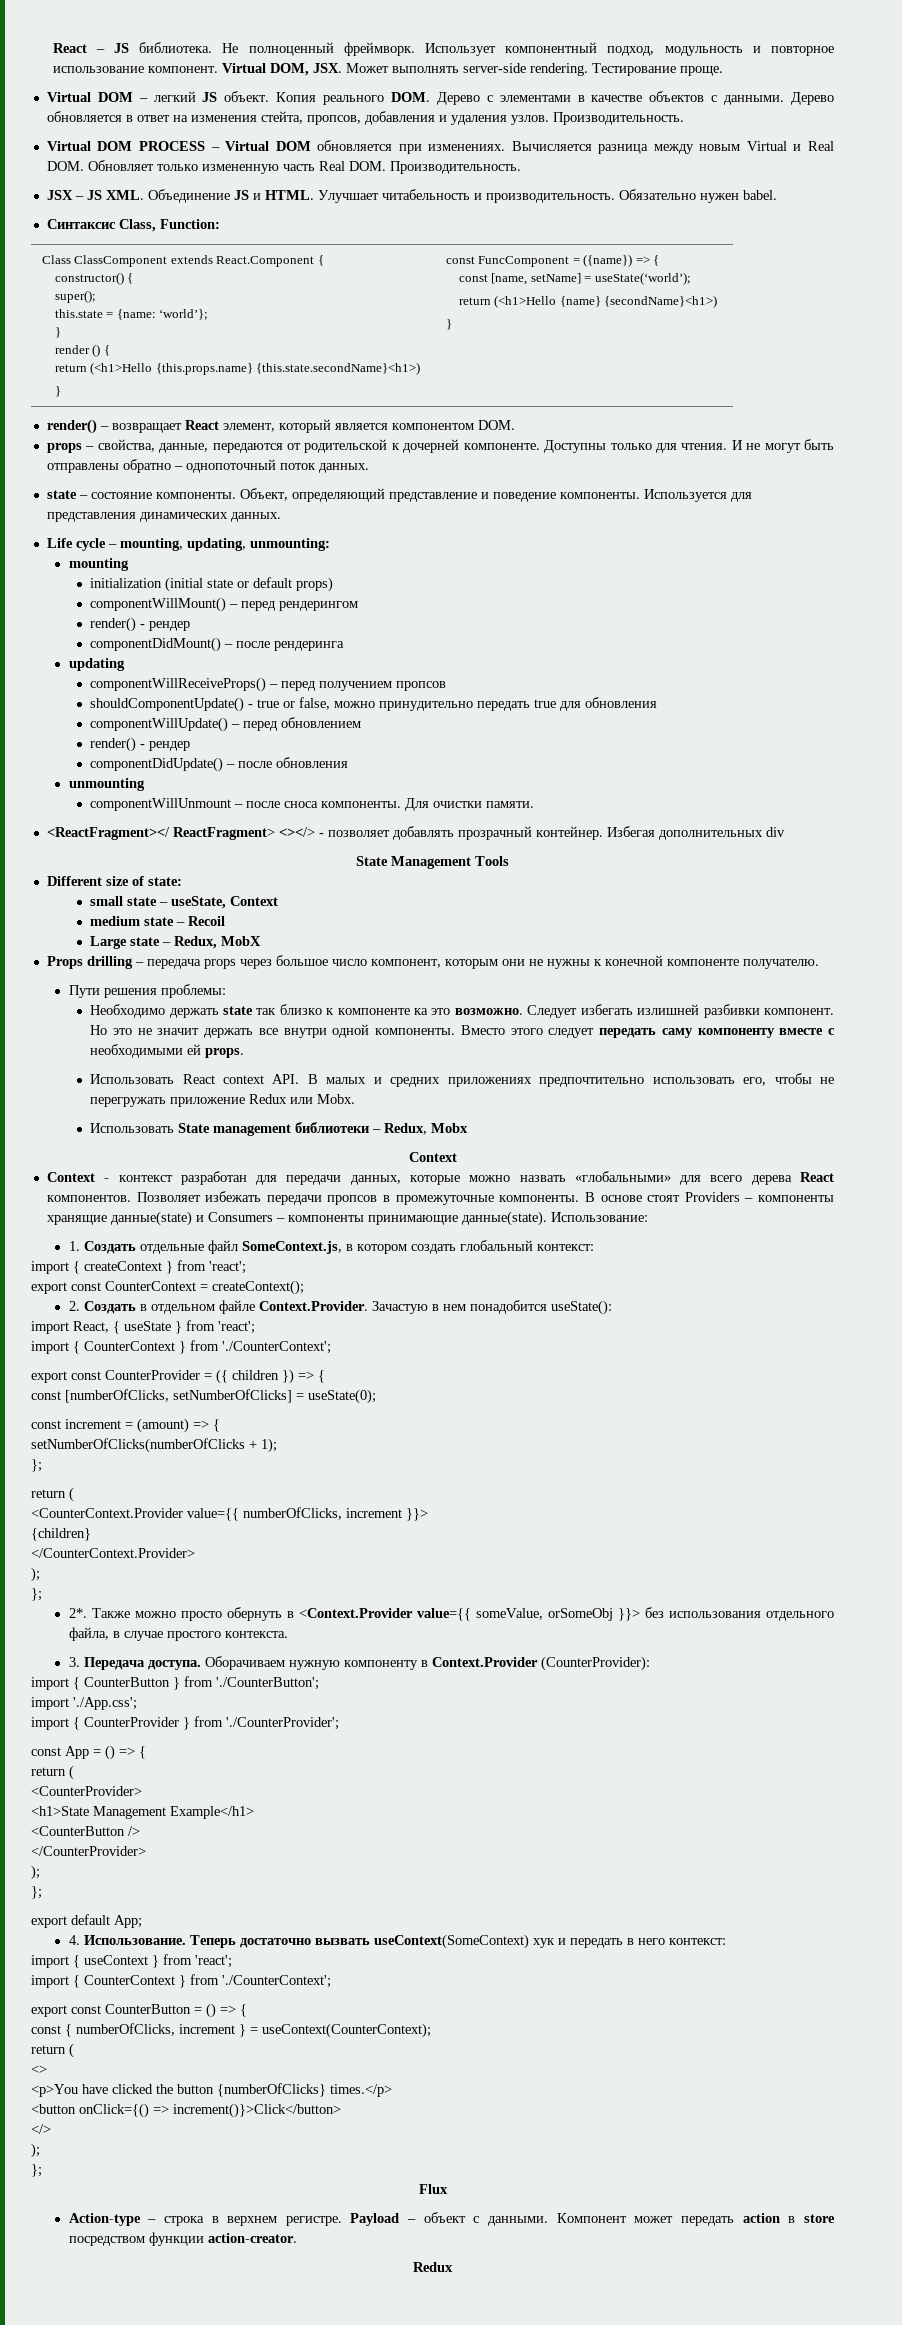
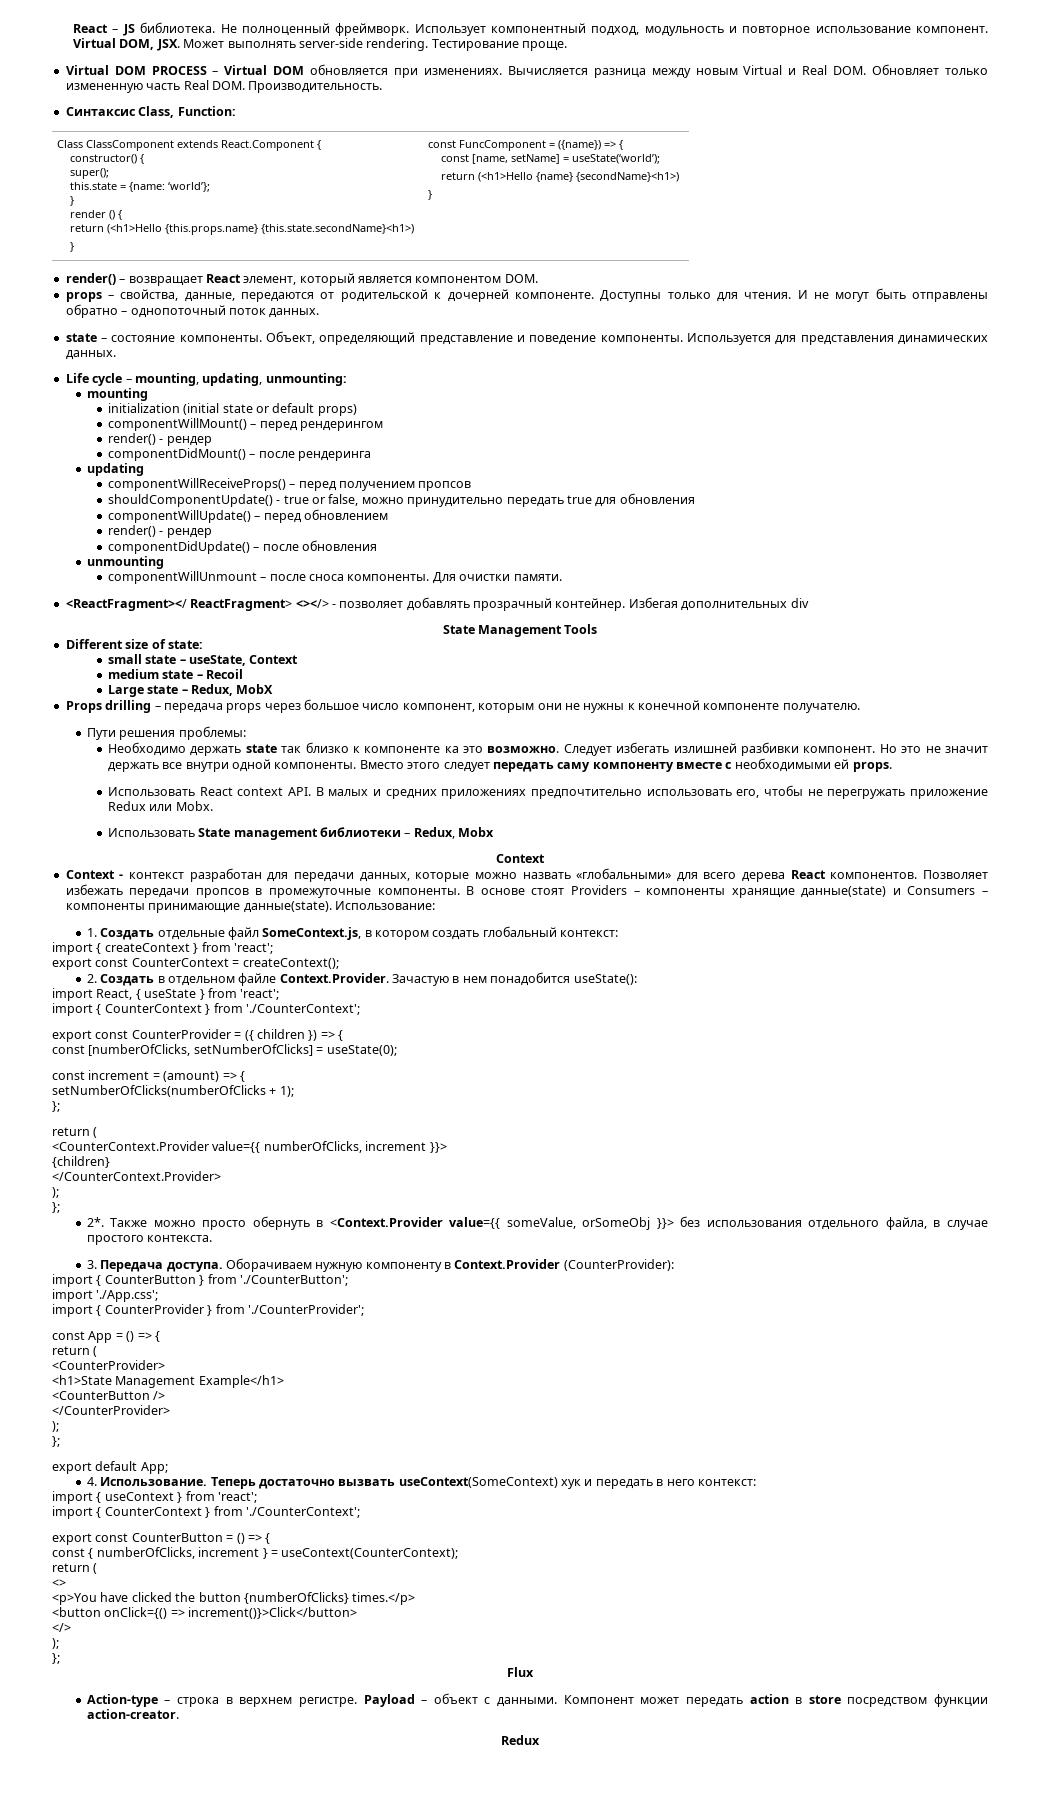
[46,91,834,105] [46,111,684,125] // Virtual DOM – легкий JS объект. Копия реального DOM. Дерево с элементами в качестве объектов с данными. Дерево обновляется в ответ на изменения стейта, пропсов, добавления и удаления узлов. Производительность. -> (568, 46) none
[46,189,777,203] // JSX – JS XML. Объединение JS и HTML. Улучшает читабельность и производительность. Обязательно нужен babel. -> (383, 87) none

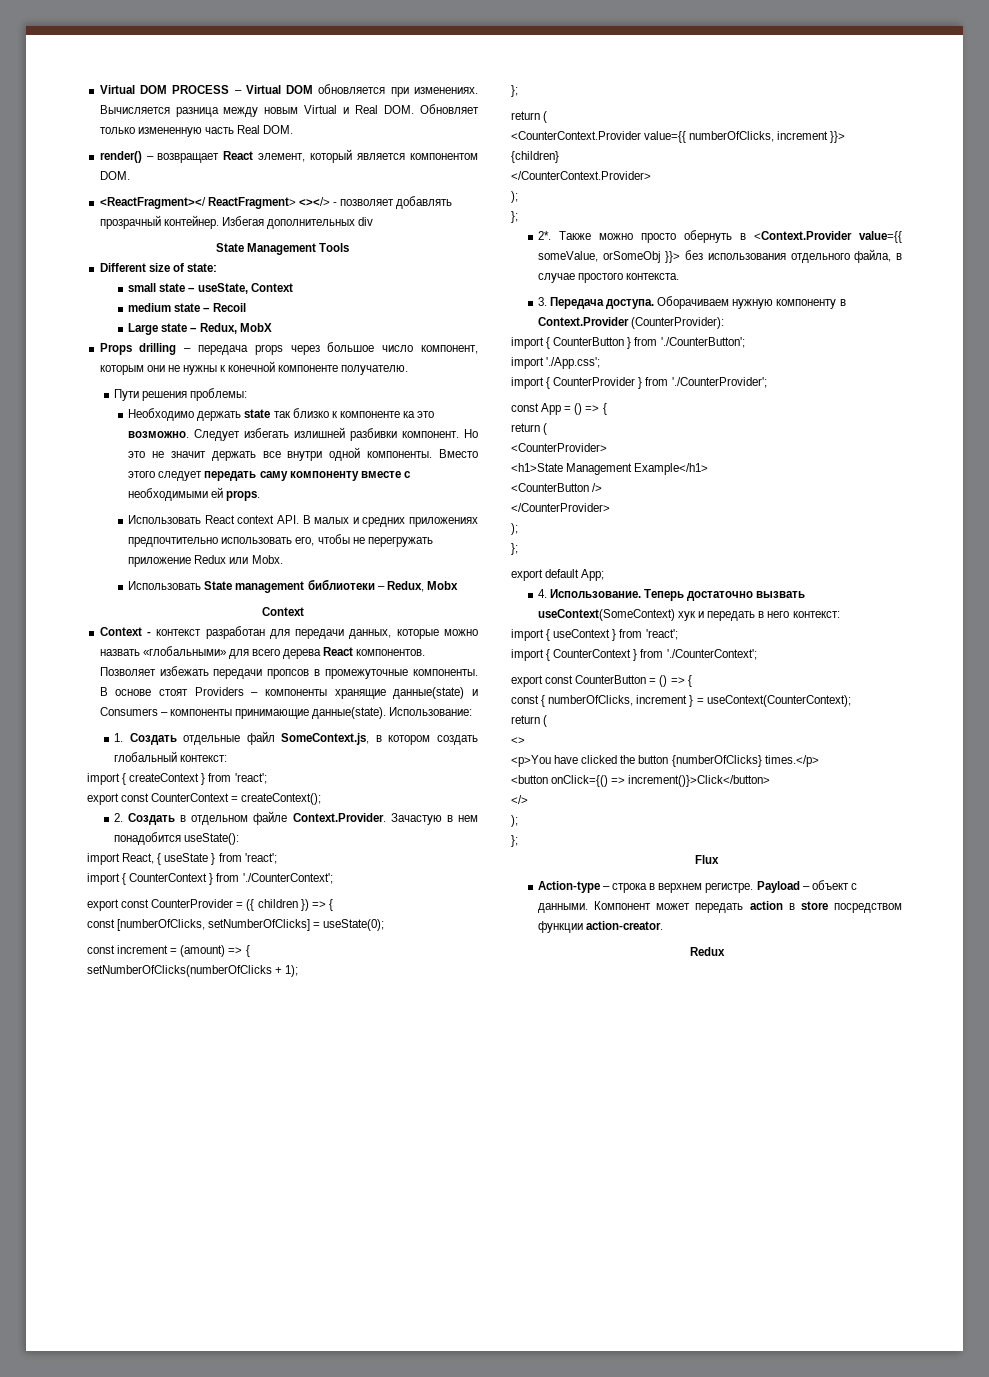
[73,22,989,36] [73,38,568,51] React – JS библиотека. Не полноценный фреймворк. Использует компонентный подход, модульность и повторное использование компонент. Virtual DOM, JSX. Может выполнять server-side rendering. Тестирование проще. // -> (99, 89) none
[248,81,383,93] [65,106,236,118] [57,140,322,151] [70,154,145,164] [70,168,110,179] [70,182,211,192] [70,196,75,206] [70,210,123,220] [70,224,415,235] [70,242,75,252] [428,140,624,151] [441,154,661,164] [441,172,680,182] [428,190,433,200] Производительность. // Синтаксис Class, Function: // Class ClassComponent extends React.Component { // constructor() { // super(); // this.state = {name: ‘world’}; // } // render () { // return (<h1>Hello {this.props.name} {this.state.secondName}<h1>) // } | const FuncComponent = ({name}) => { // const [name, setName] = useState(‘world’); // return (<h1>Hello {name} {secondName}<h1>) // } -> (294, 129) none
[65,288,988,302] [65,304,320,318] [65,331,989,345] [65,350,116,360] [65,373,347,386] [86,388,148,401] [107,403,357,416] [107,418,384,431] [107,433,212,446] [107,448,372,461] [86,463,144,476] [107,478,472,491] [107,493,695,507] [107,509,389,523] [107,525,212,538] [107,540,378,554] [86,556,164,569] [107,571,562,584] // props – свойства, данные, передаются от родительской к дочерней компоненте. Доступны только для чтения. И не могут быть отправлены обратно – однопоточный поток данных. // state – состояние компоненты. Объект, определяющий представление и поведение компоненты. Используется для представления динамических данных. // Life cycle – mounting, updating, unmounting: // mounting // initialization (initial state or default props) // componentWillMount() – перед рендерингом // render() - рендер // componentDidMount() – после рендеринга // updating // componentWillReceiveProps() – перед получением пропсов // shouldComponentUpdate() - true or false, можно принудительно передать true для обновления // componentWillUpdate() – перед обновлением // render() - рендер // componentDidUpdate() – после обновления // unmounting // componentWillUnmount – после сноса компоненты. Для очистки памяти. -> (130, 175) none

